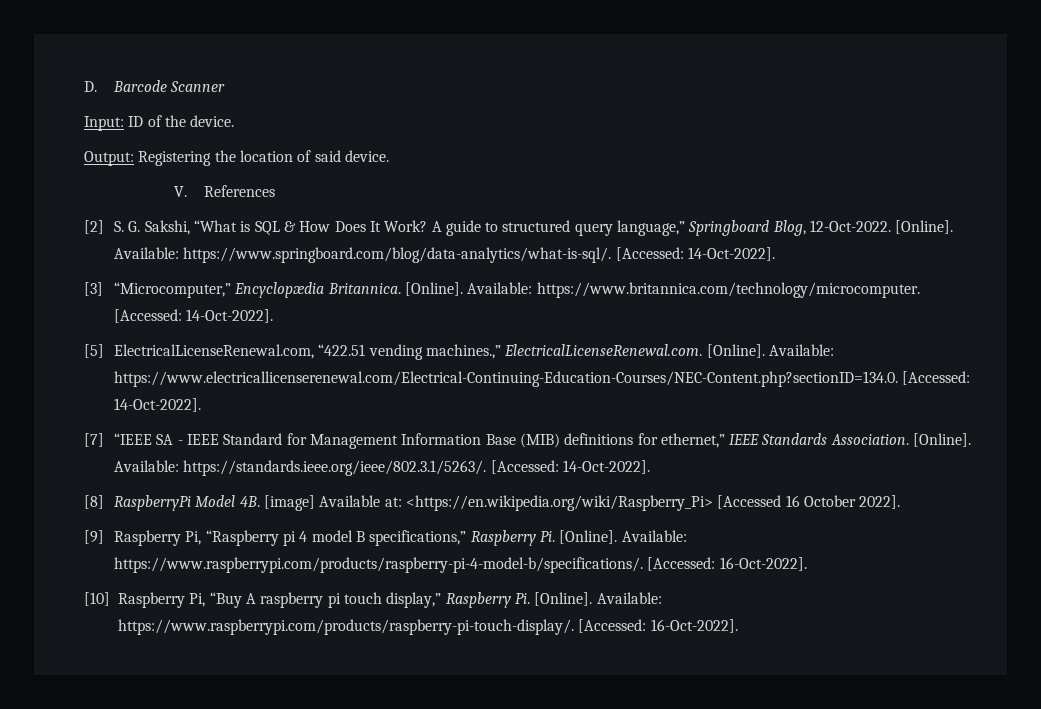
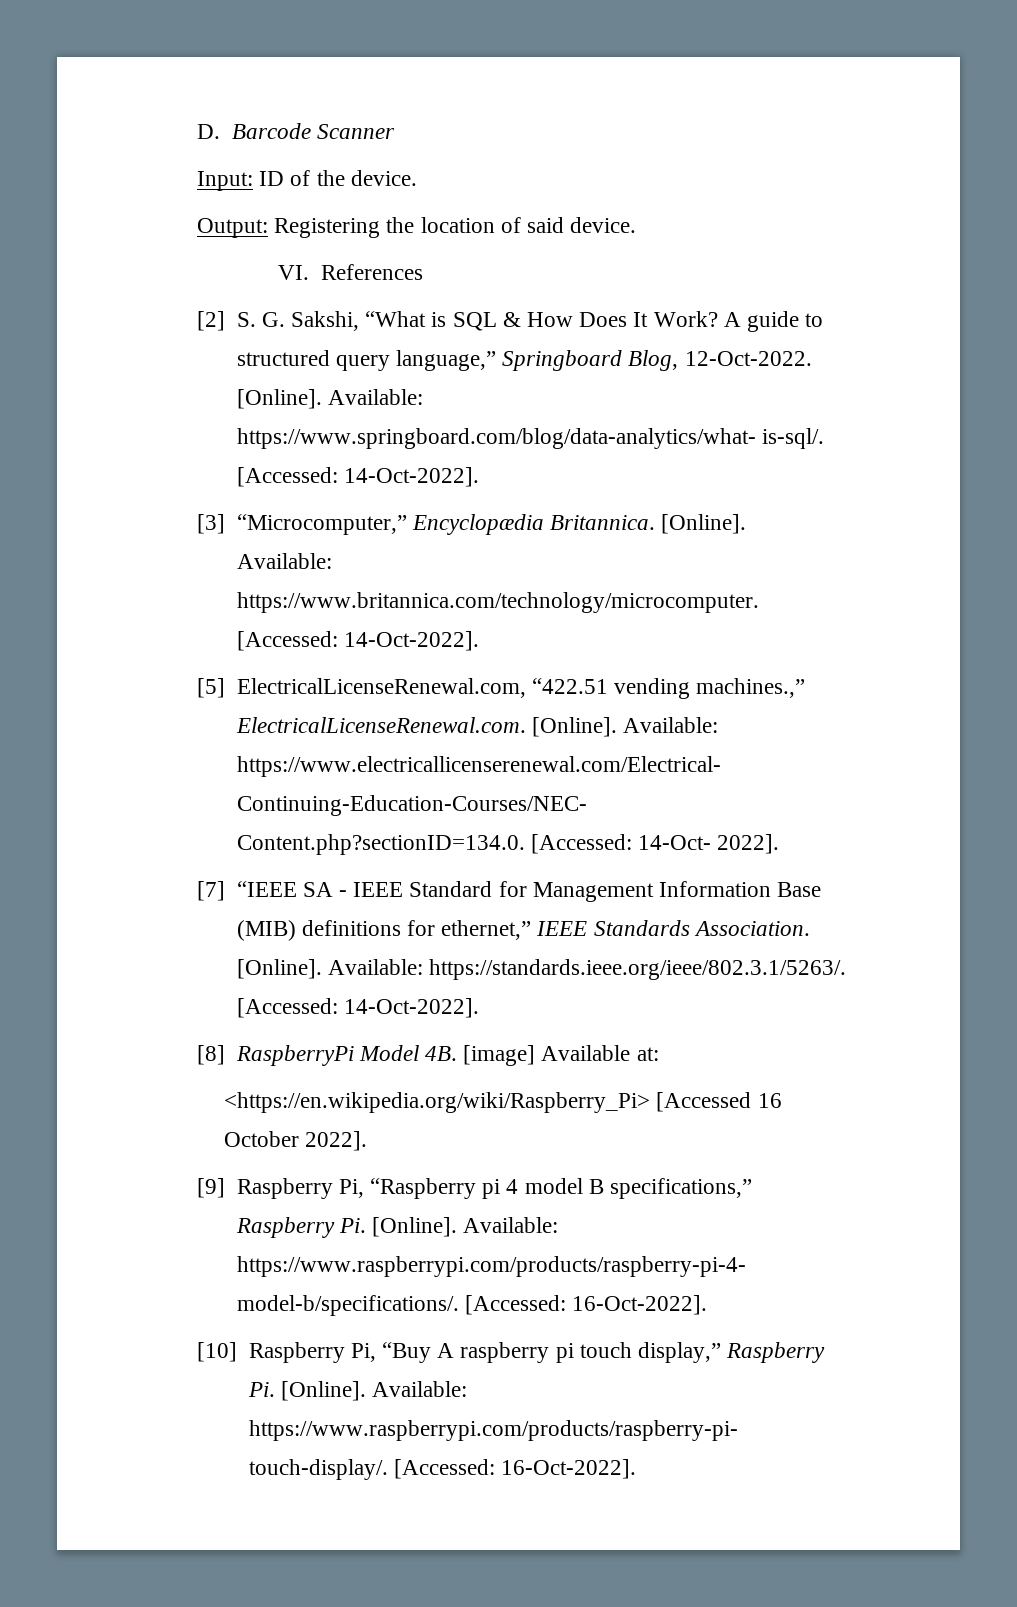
[173,186,187,197] V. -> [278,265,310,280] VI.
[183,247,612,263] https://www.springboard.com/blog/data-analytics/what-is-sql/. -> [236,428,824,449] https://www.springboard.com/blog/data-analytics/what- is-sql/.
[113,371,971,387] [113,398,201,412] https://www.electricallicenserenewal.com/Electrical-Continuing-Education-Courses/NEC-Content.php?sectionID=134.0. [Accessed: 14-Oct-2022]. -> [236,756,721,777] [236,795,587,816] [236,834,780,855] https://www.electricallicenserenewal.com/Electrical- Continuing-Education-Courses/NEC- Content.php?sectionID=134.0. [Accessed: 14-Oct- 2022].
(402, 502) none -> (659, 1054) //
[113,557,643,573] https://www.raspberrypi.com/products/raspberry-pi-4-model-b/specifications/. -> [236,1256,746,1277] [236,1295,459,1316] https://www.raspberrypi.com/products/raspberry-pi-4- model-b/specifications/.
[117,619,574,635] https://www.raspberrypi.com/products/raspberry-pi-touch-display/. -> [248,1420,738,1441] [248,1459,388,1480] https://www.raspberrypi.com/products/raspberry-pi- touch-display/.

